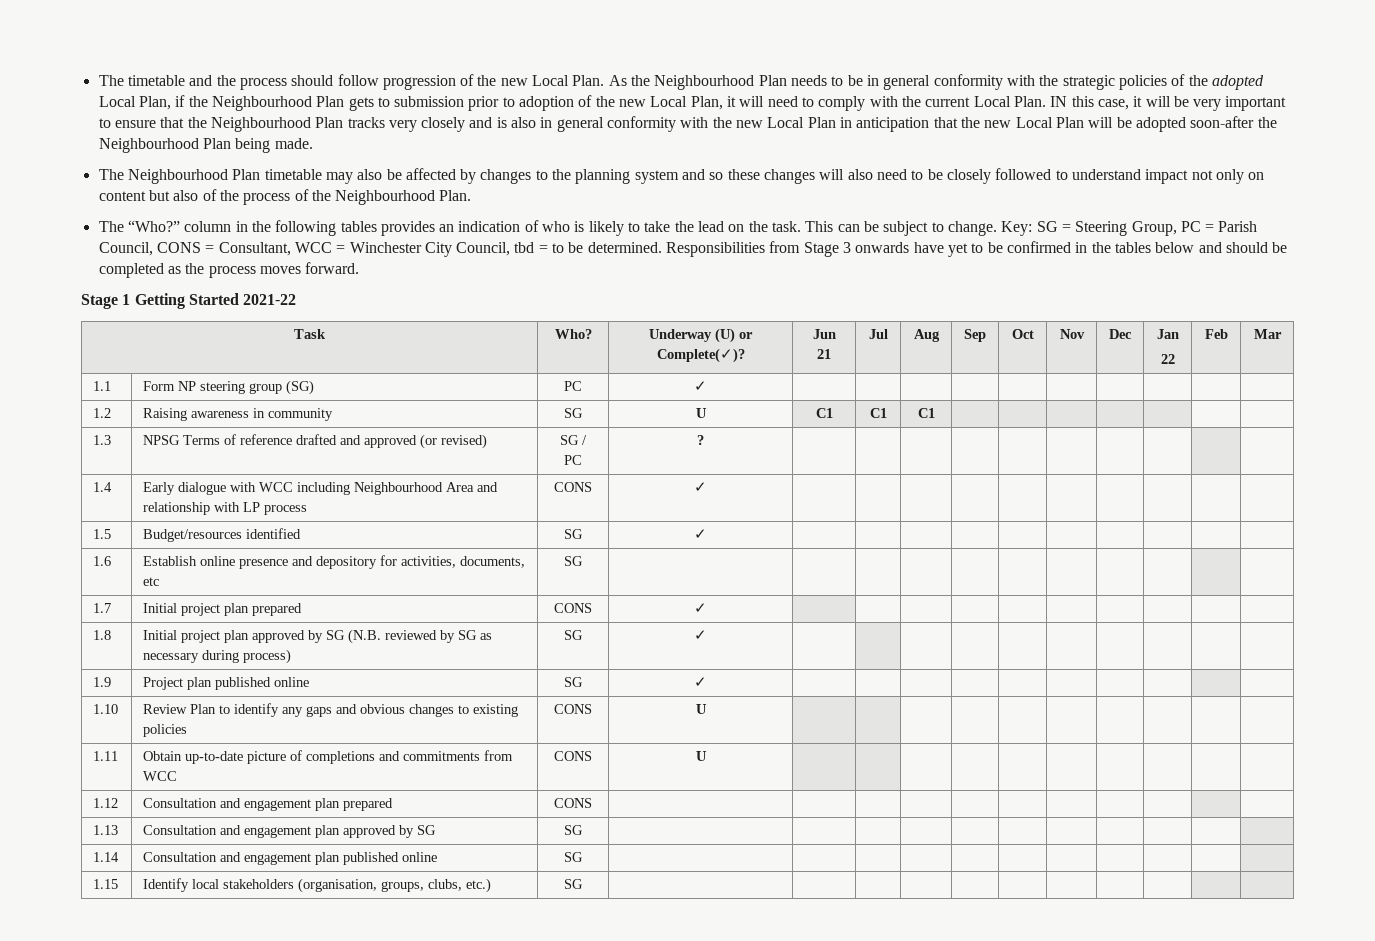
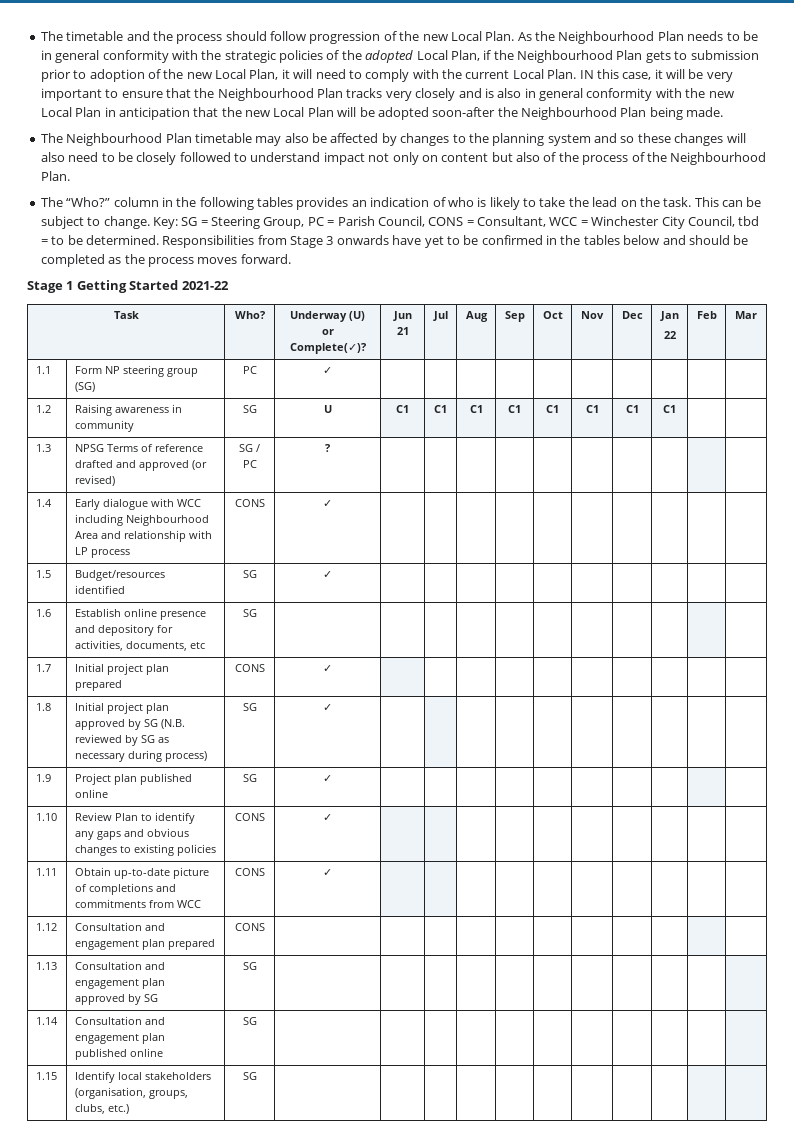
(935, 413) | | | | -> [508,405,521,413] [546,405,559,413] [585,405,599,413] [625,405,639,413] [663,405,676,413] C1 | C1 | C1 | C1 | C1
[695,704,707,714] U -> [323,814,332,821] ✓
[695,751,707,761] U -> [323,869,332,876] ✓

